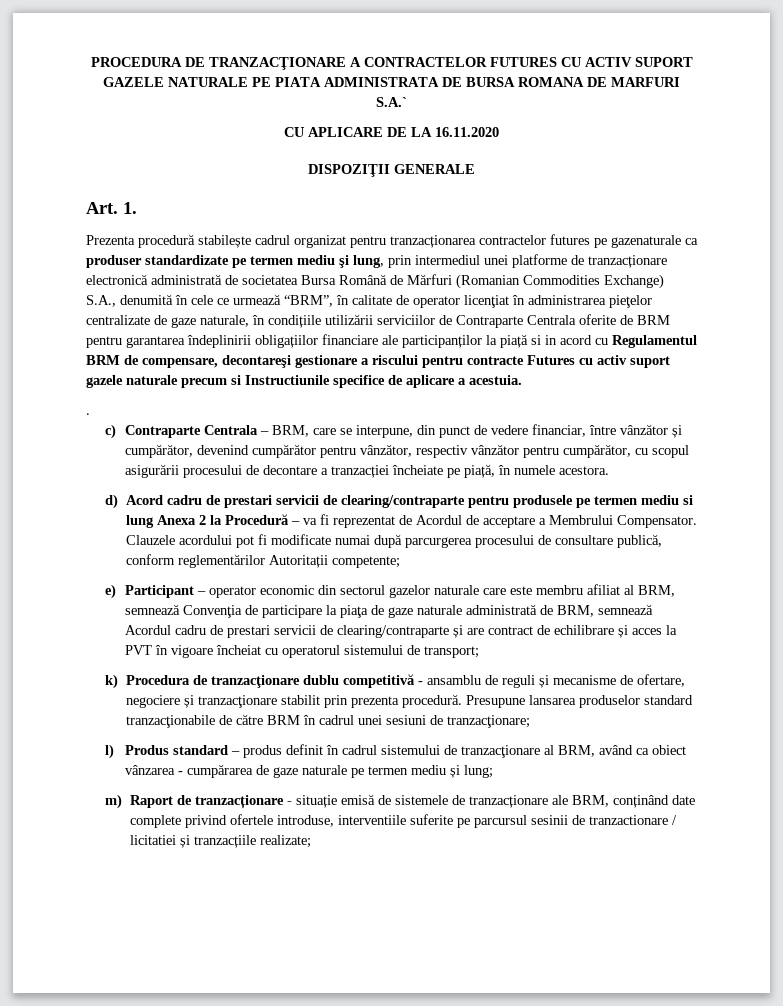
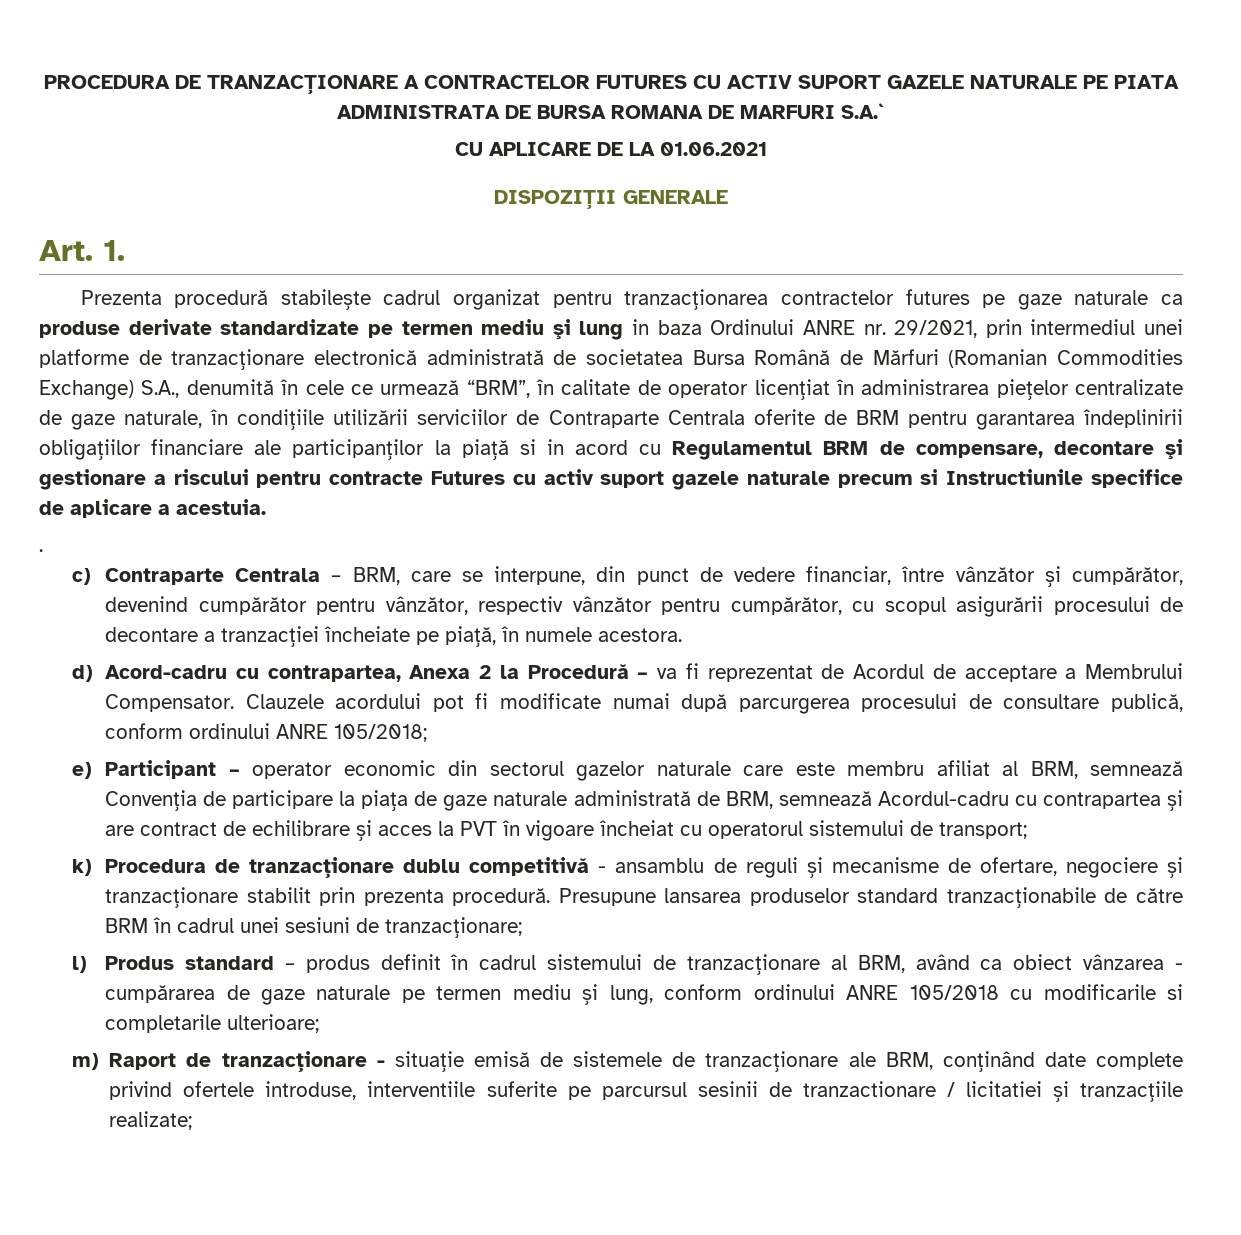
[435,127,499,137] 16.11.2020 -> [660,142,767,156] 01.06.2021
[611,235,698,248] [86,255,142,268] gazenaturale ca produser -> [1017,290,1184,310] [39,319,212,338] gaze naturale ca produse derivate
[353,255,384,268] lung, -> [579,319,978,340] lung in baza Ordinului ANRE nr. 29/2021,
[222,355,291,368] decontareşi -> [1053,439,1183,460] decontare şi
[125,495,693,508] [125,515,154,528] Acord cadru de prestari servicii de clearing/contraparte pentru produsele pe termen mediu si lung -> [105,665,401,682] Acord-cadru cu contrapartea,
[177,554,400,568] reglementărilor Autoritații competente; -> [189,723,428,742] ordinului ANRE 105/2018;
[124,625,449,638] Acordul cadru de prestari servicii de clearing/contraparte -> [877,791,1161,809] Acordul-cadru cu contrapartea
[463,765,493,778] lung; -> [609,984,1184,1005] [105,1014,320,1033] lung, conform ordinului ANRE 105/2018 cu modificarile si completarile ulterioare;

